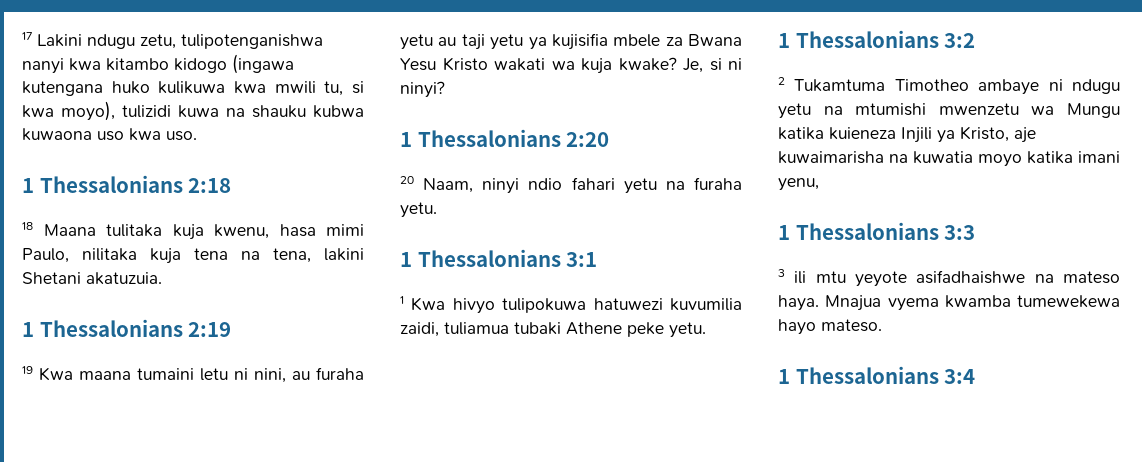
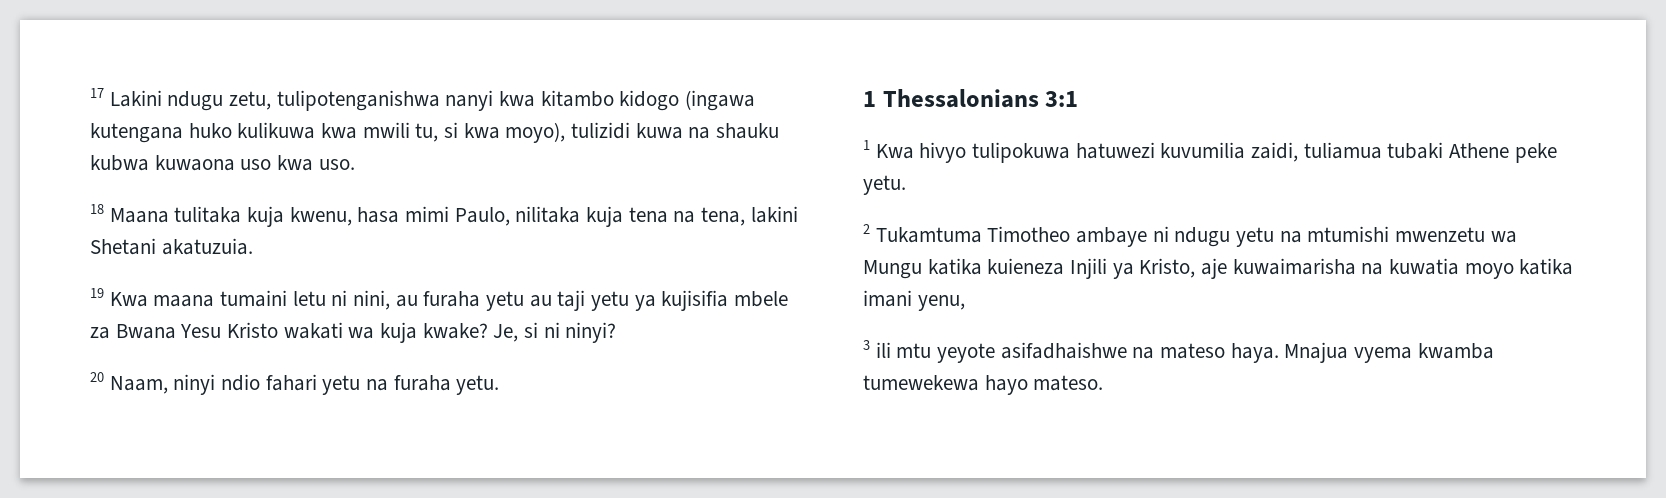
[22,175,232,193] // 1 Thessalonians 2:18 -> (355, 164) none
[22,319,232,337] // 1 Thessalonians 2:19 -> (253, 246) none
[400,129,610,147] // 1 Thessalonians 2:20 -> (617, 332) none
[778,30,976,48] // 1 Thessalonians 3:2 -> (906, 185) none
[778,222,976,240] // 1 Thessalonians 3:3 -> (965, 303) none
[778,366,976,384] // 1 Thessalonians 3:4 -> (1104, 383) none

